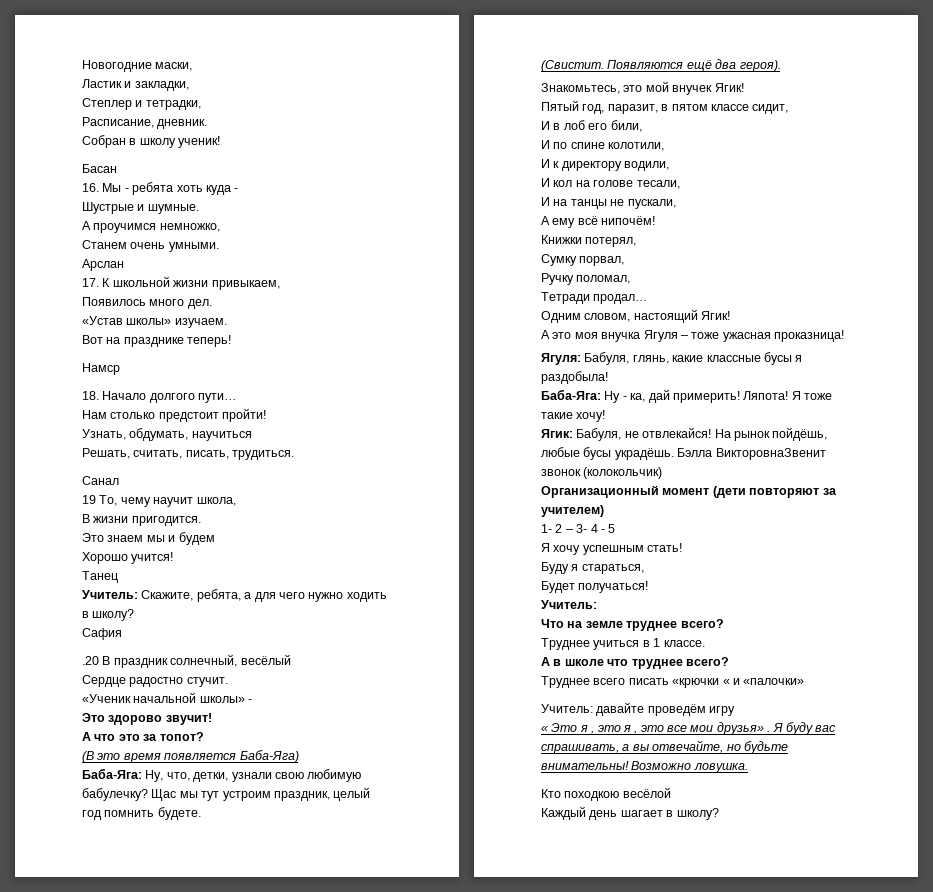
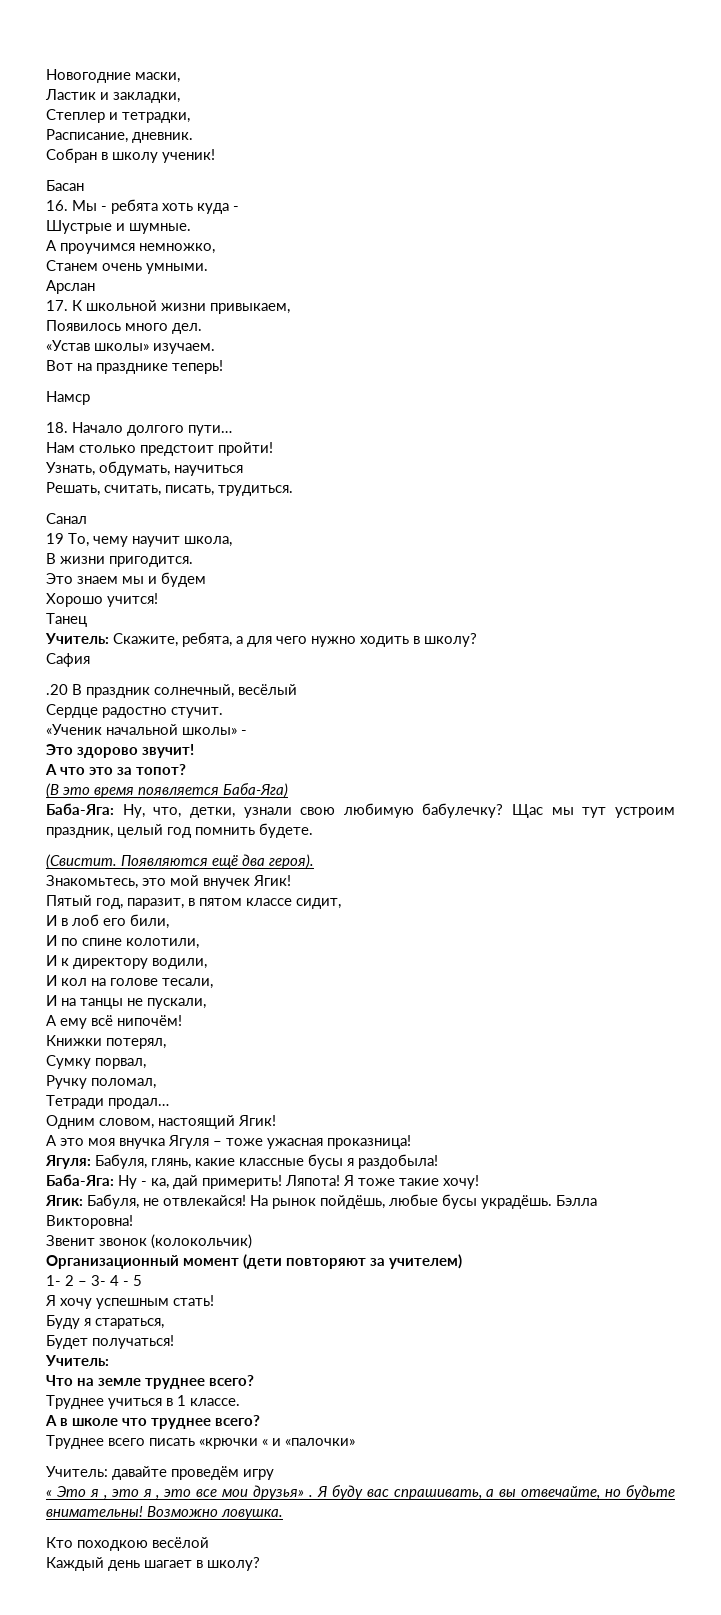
[715,448,826,460] ВикторовнаЗвенит -> [46,1215,133,1229] [46,1235,95,1246] Викторовна! // Звенит

